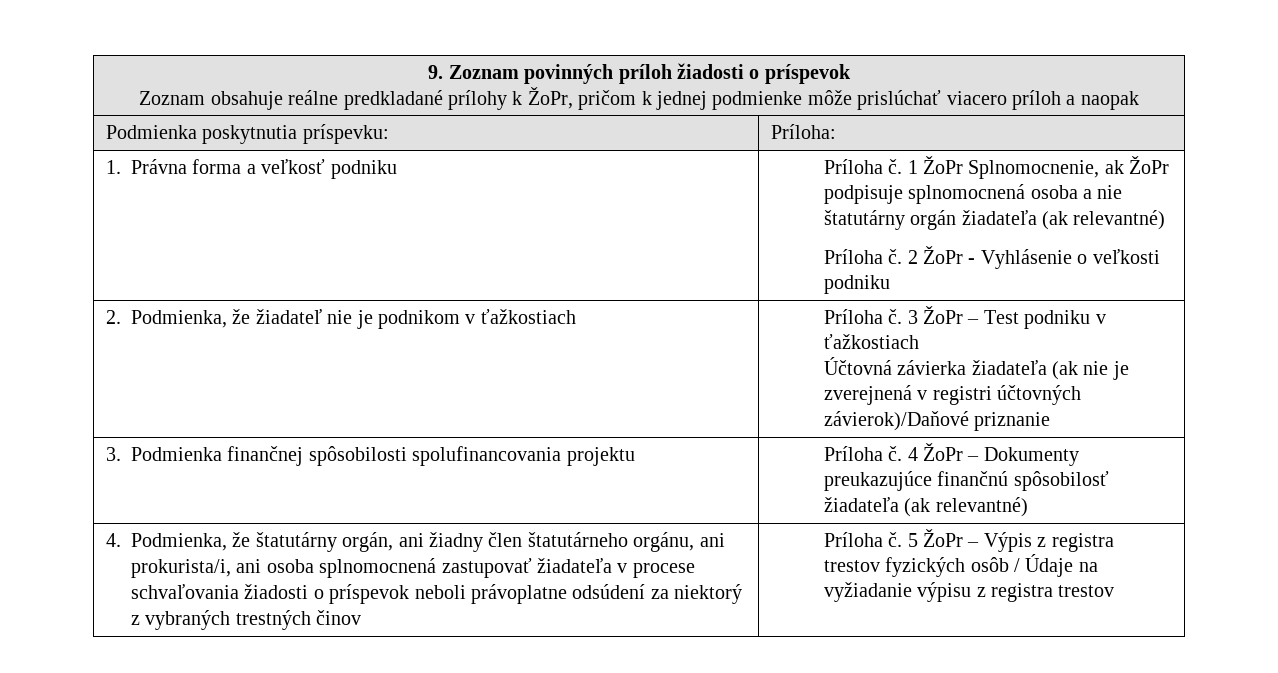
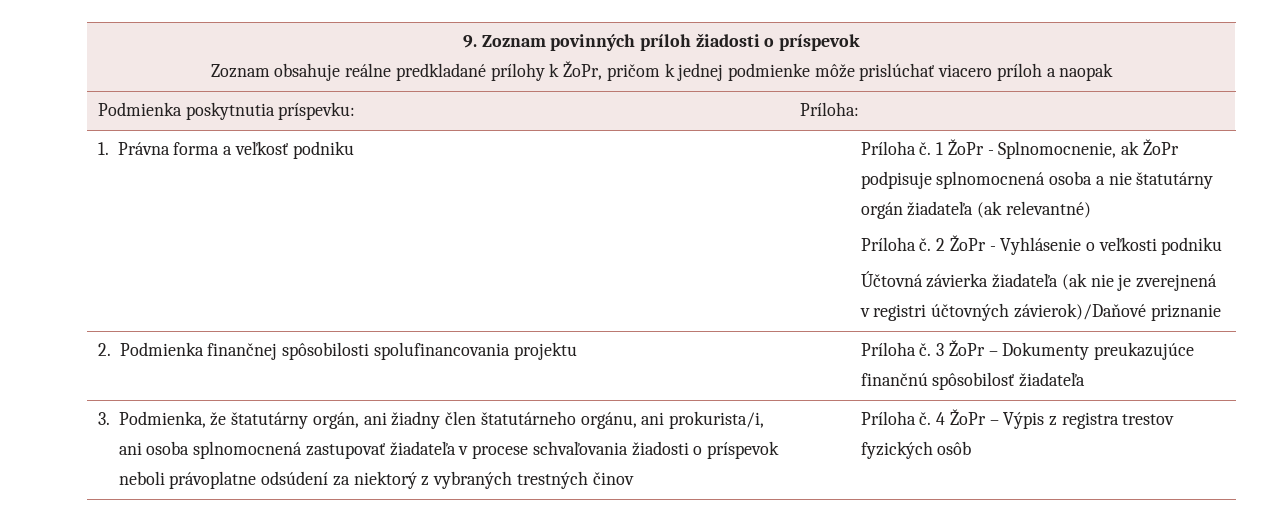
(963, 165) none -> [987,150,994,155] -
[106,309,576,329] [823,306,1106,329] [823,334,919,349] // 2. Podmienka, že žiadateľ nie je podnikom v ťažkostiach | Príloha č. 3 ŽoPr – Test podniku v ťažkostiach -> (1223, 246) none
[106,447,122,461] 3. -> [97,343,111,356] 2.
[907,447,918,461] 4 -> [936,343,945,356] 3
[904,497,1028,517] [106,533,122,547] (ak relevantné) // 4. -> [97,412,110,425] // 3.
[907,533,918,547] 5 -> [936,412,946,425] 4
[1013,554,1098,577] [823,582,1115,602] / Údaje na vyžiadanie výpisu z registra trestov -> (972, 448) none

